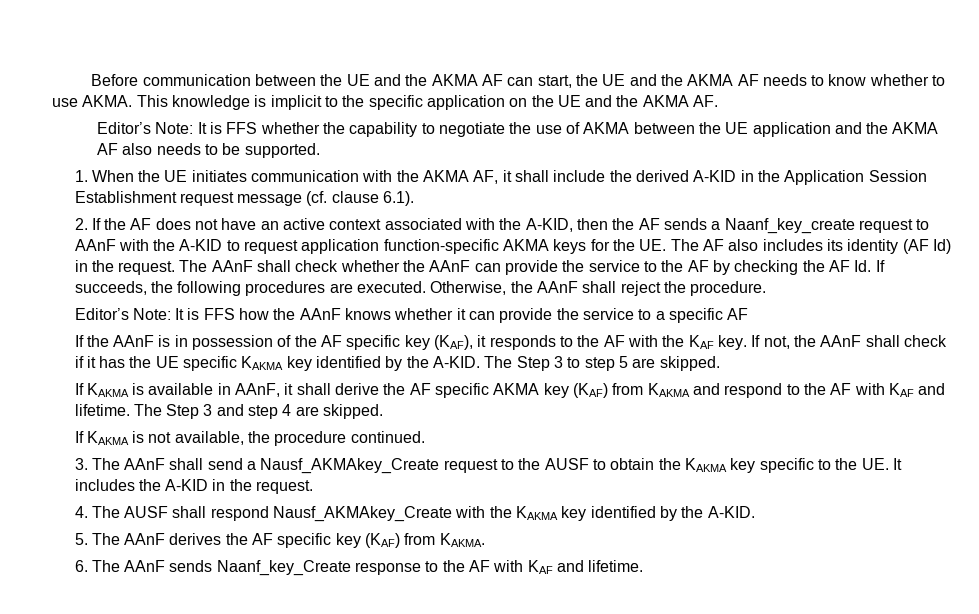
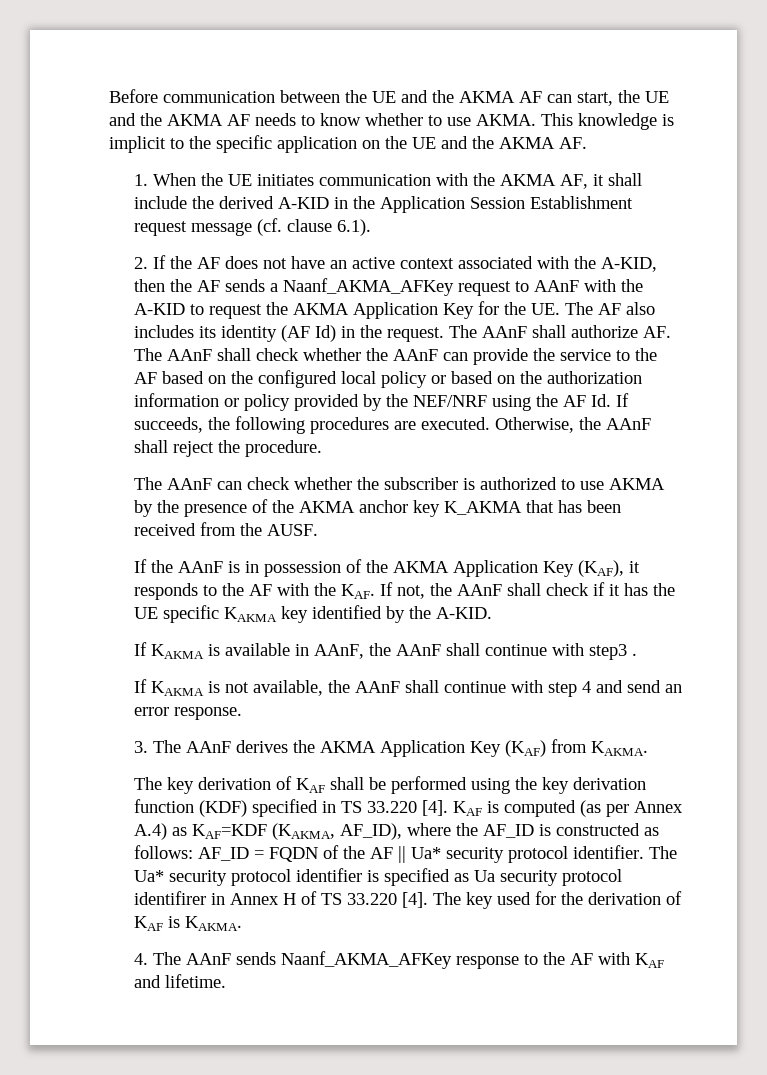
[97,122,939,137] [97,143,320,158] // Editor’s Note: It is FFS whether the capability to negotiate the use of AKMA between the UE application and the AKMA AF also needs to be supported. -> (587, 143) none
[724,218,855,234] Naanf_key_create -> [283,278,455,296] Naanf_AKMA_AFKey
[301,239,587,254] application function-specific AKMA keys -> [266,302,475,319] the AKMA Application Key
(292, 266) none -> [571,325,672,338] [134,348,252,361] authorize AF. The AAnF shall
[712,260,799,275] by checking -> [162,370,643,388] [134,393,532,411] based on the configured local policy or based on the authorization information or policy provided by the NEF/NRF using
[74,308,749,323] Editor’s Note: It is FFS how the AAnF knows whether it can provide the service to a specific AF -> [134,477,666,490] [134,499,622,517] [134,522,319,536] The AAnF can check whether the subscriber is authorized to use AKMA by the presence of the AKMA anchor key K_AKMA that has been received from the AUSF.
[321,335,430,350] AF specific key -> [393,560,575,577] AKMA Application Key
[688,335,747,350] KAF key. -> [341,584,376,599] KAF.
[484,356,720,371] The Step 3 to step 5 are skipped. -> (493, 613) none
[284,383,946,398] [74,404,384,419] it shall derive the AF specific AKMA key (KAF) from KAKMA and respond to the AF with KAF and lifetime. The Step 3 and step 4 are skipped. -> [369,643,638,660] the AAnF shall continue with step3 .
[274,431,425,446] [74,458,902,474] [74,479,314,494] [74,506,755,522] [74,533,485,548] [74,560,88,572] procedure continued. // 3. The AAnF shall send a Nausf_AKMAkey_Create request to the AUSF to obtain the KAKMA key specific to the UE. It includes the A-KID in the request. // 4. The AUSF shall respond Nausf_AKMAkey_Create with the KAKMA key identified by the A-KID. // 5. The AAnF derives the AF specific key (KAF) from KAKMA. // 6. -> [355,680,683,697] [134,707,243,720] [134,739,649,757] [134,776,647,794] [134,799,684,817] [134,823,660,840] [134,845,678,863] [134,868,623,886] [134,891,683,909] [134,916,243,931] [134,953,149,965] AAnF shall continue with step 4 and send an error response. // 3. The AAnF derives the AKMA Application Key (KAF) from KAKMA. // The key derivation of KAF shall be performed using the key derivation function (KDF) specified in TS 33.220 [4]. KAF is computed (as per Annex A.4) as KAF=KDF (KAKMA, AF_ID), where the AF_ID is constructed as follows: AF_ID = FQDN of the AF || Ua* security protocol identifier. The Ua* security protocol identifier is specified as Ua security protocol identifirer in Annex H of TS 33.220 [4]. The key used for the derivation of KAF is KAKMA. // 4.
[216,560,351,576] Naanf_key_Create -> [281,951,453,969] Naanf_AKMA_AFKey

